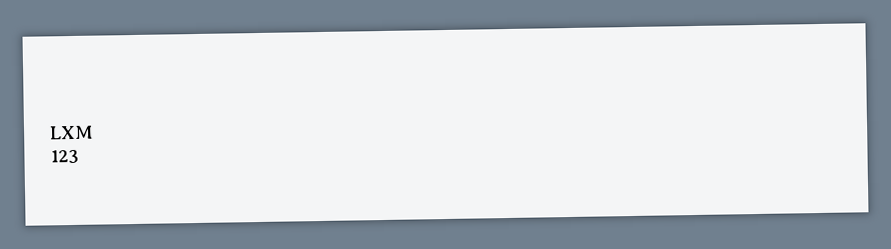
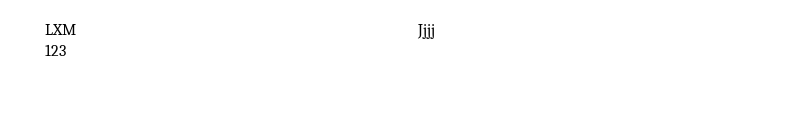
(79, 156) none -> [417,24,435,39] // Jjjj

